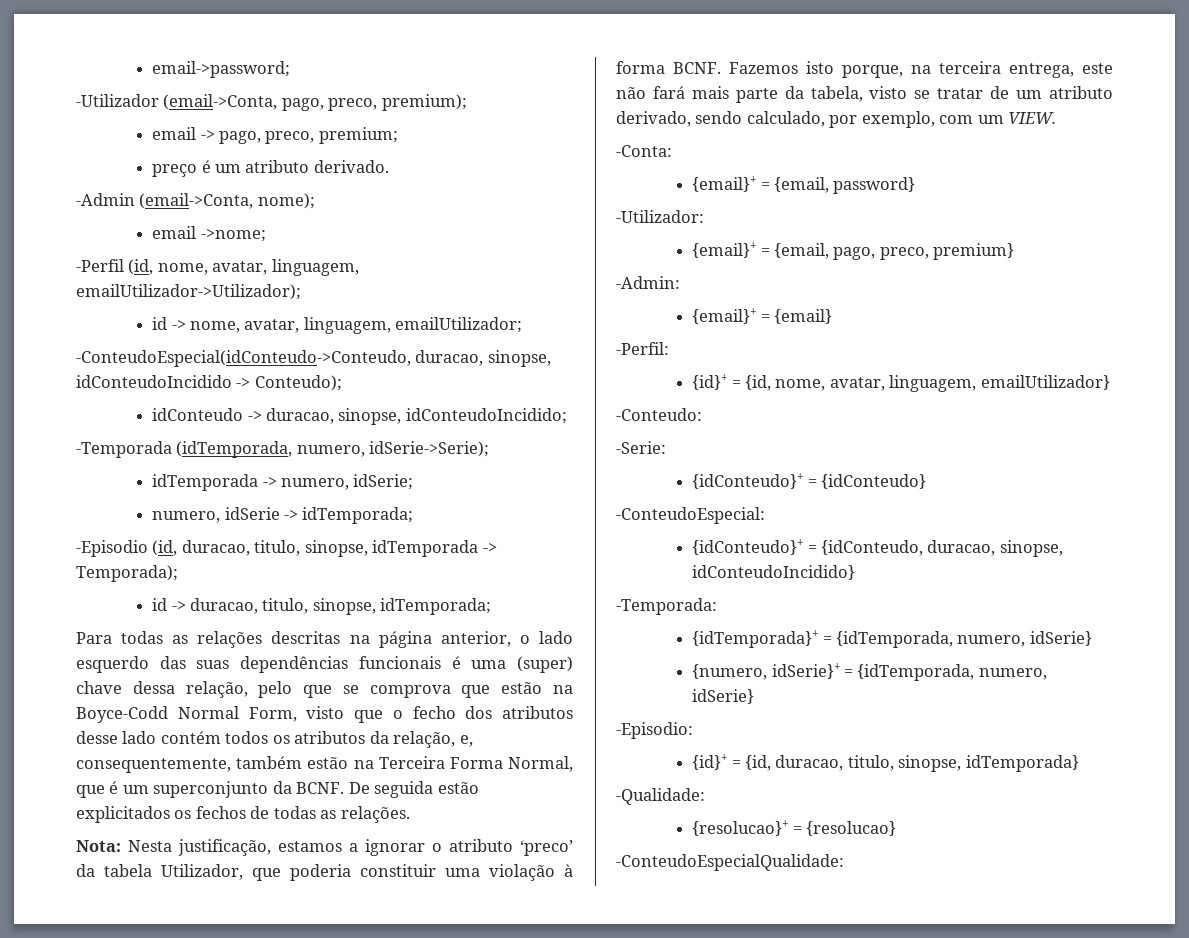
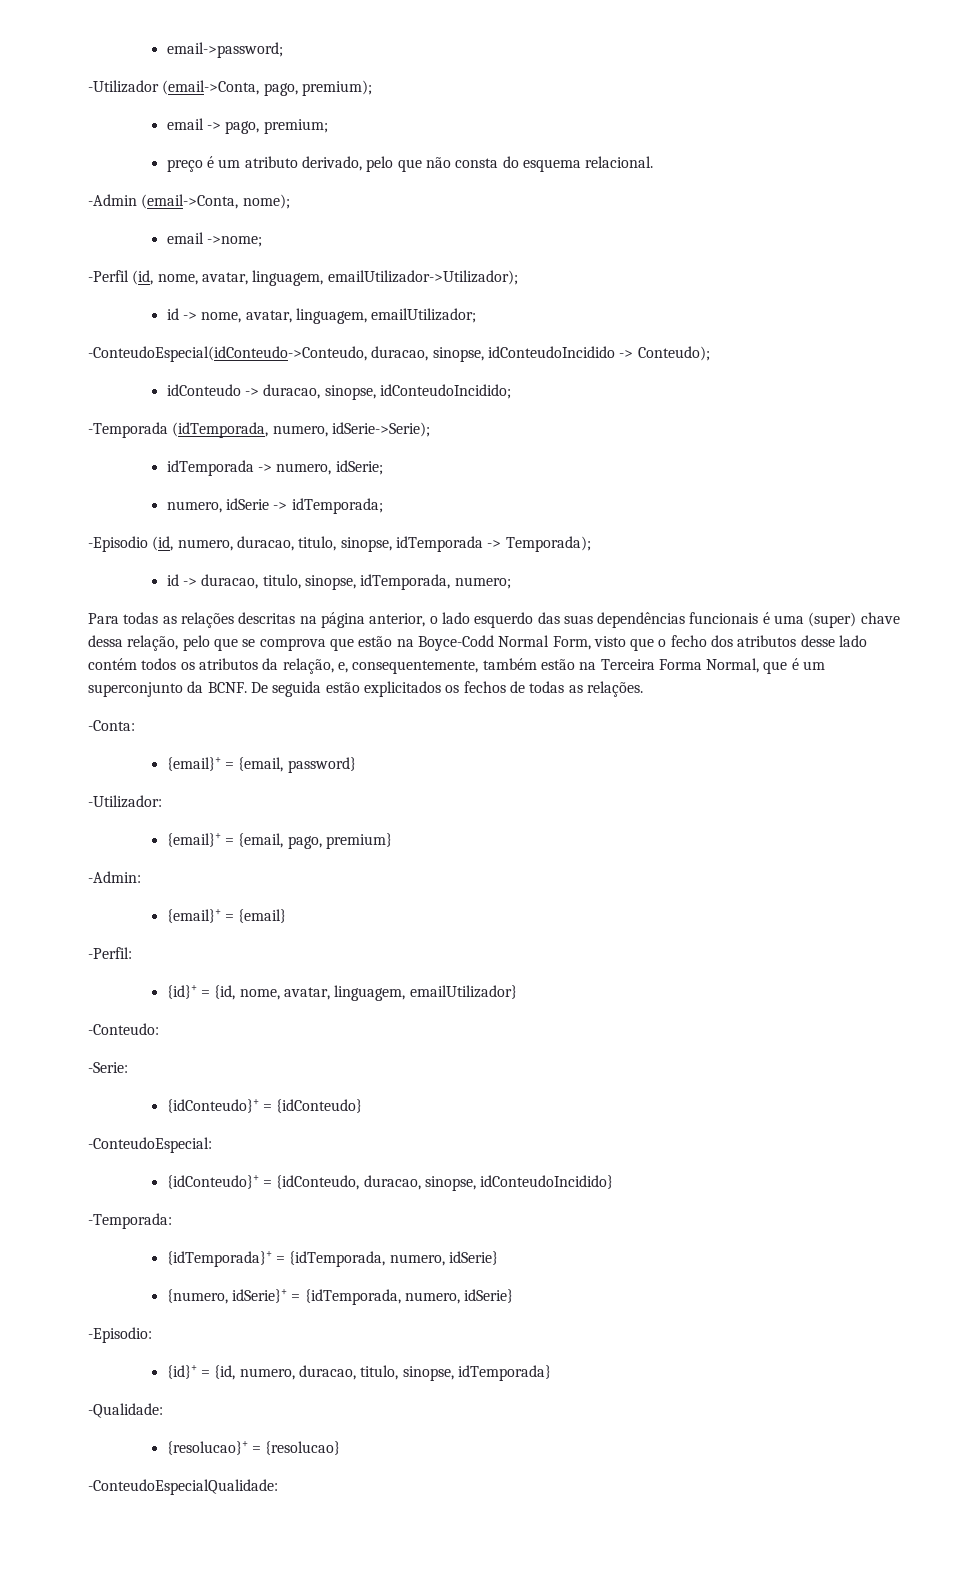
[328,98,378,111] preco, -> (298, 89) none
[265,131,315,144] preco, -> (260, 127) none
[313,160,389,173] derivado. -> [301,156,654,172] derivado, pelo que não consta do esquema relacional.
(178, 548) none -> [177,539,233,551] numero,
[380,598,492,615] idTemporada; -> [360,574,511,590] idTemporada, numero;
[76,839,573,856] [76,864,573,881] [616,61,1113,78] [616,86,1113,103] [616,111,1057,128] // Nota: Nesta justificação, estamos a ignorar o atributo ‘preco’ da tabela Utilizador, que poderia constituir uma violação à forma BCNF. Fazemos isto porque, na terceira entrega, este não fará mais parte da tabela, visto se tratar de um atributo derivado, sendo calculado, por exemplo, com um VIEW. -> (643, 689) none
[879,247,929,260] preco, -> (322, 842) none
(772, 763) none -> [239,1368,295,1380] numero,

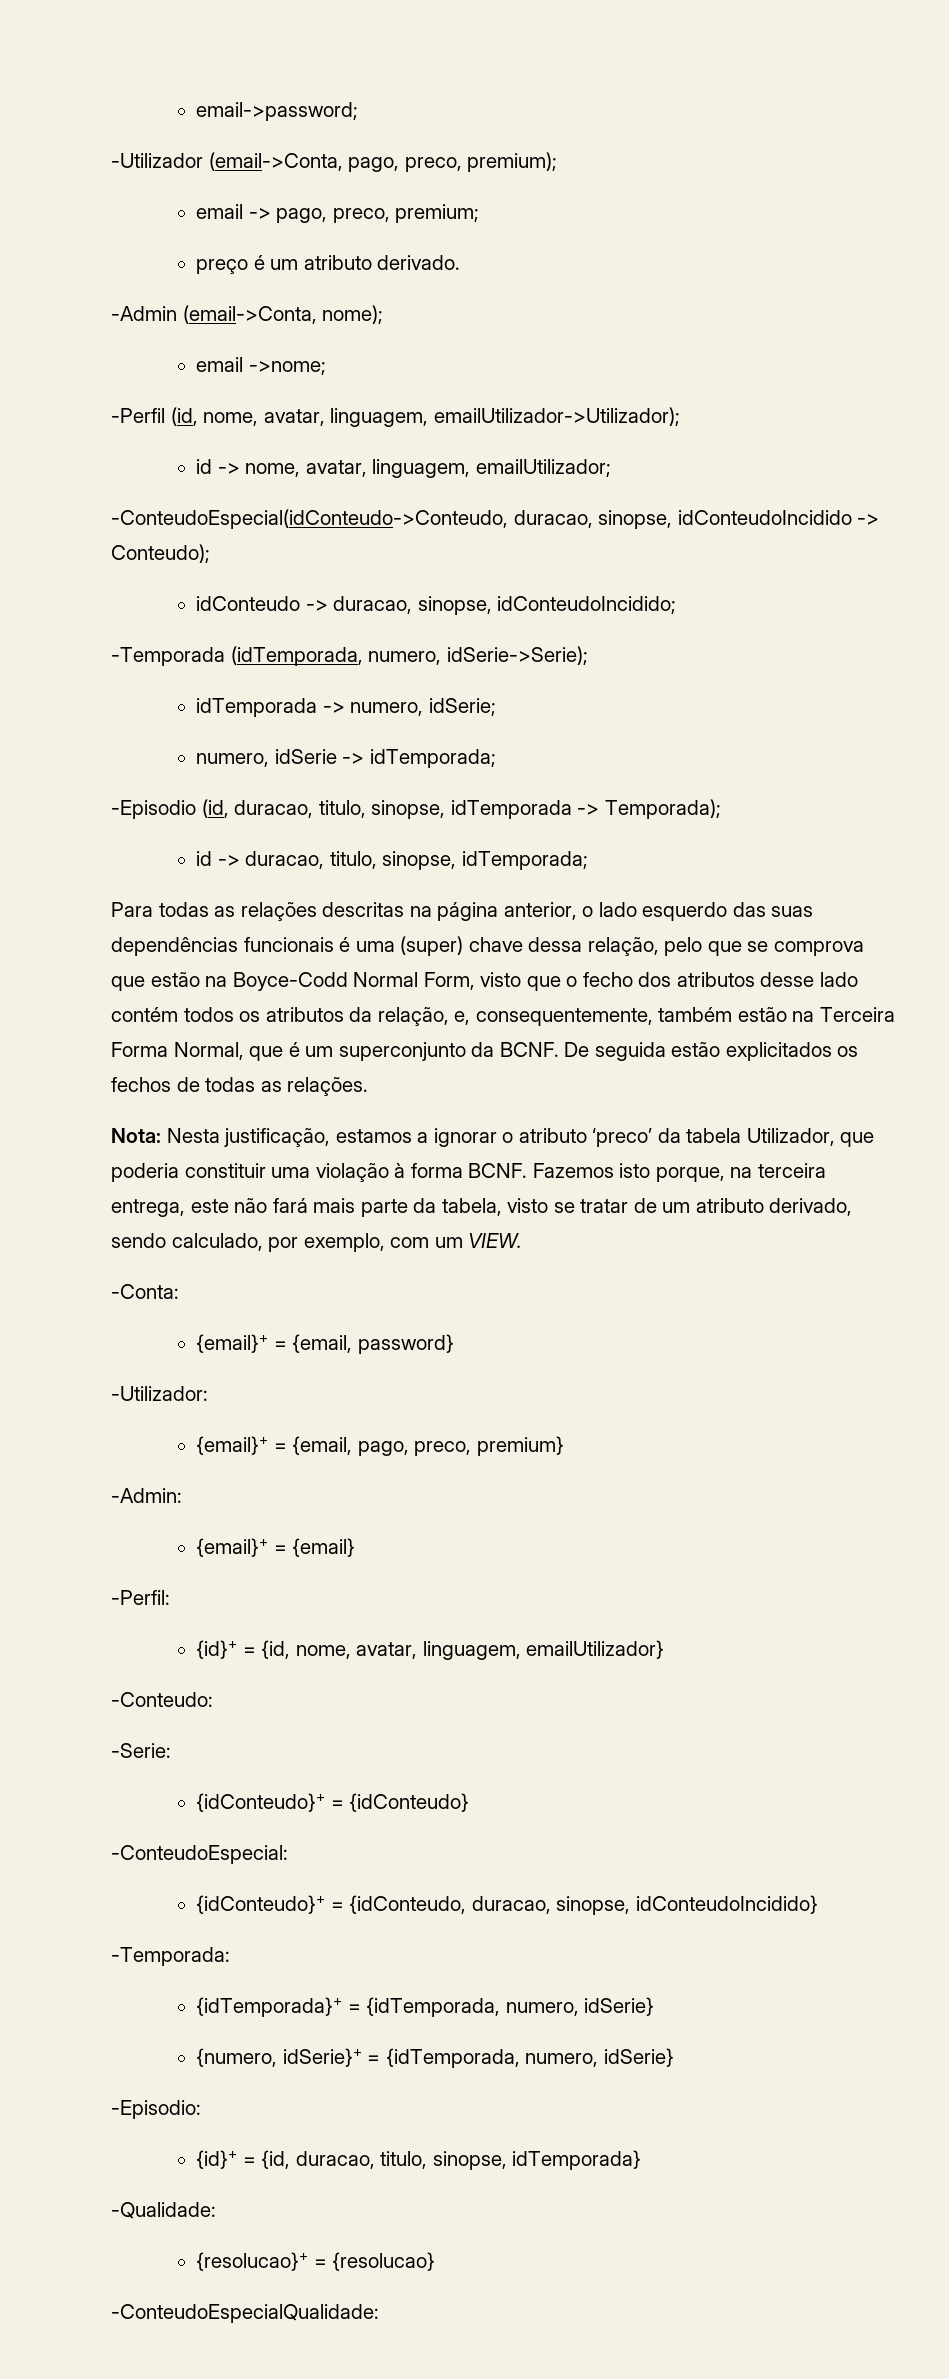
(298, 89) none -> [404,157,462,172] preco,
(260, 127) none -> [332,208,390,223] preco,
[301,156,654,172] derivado, pelo que não consta do esquema relacional. -> [377,255,461,270] derivado.
[177,539,233,551] numero, -> (229, 808) none
[360,574,511,590] idTemporada, numero; -> [461,851,588,870] idTemporada;
(643, 689) none -> [111,1128,875,1147] [111,1163,826,1182] [111,1198,853,1217] [111,1233,523,1252] // Nota: Nesta justificação, estamos a ignorar o atributo ‘preco’ da tabela Utilizador, que poderia constituir uma violação à forma BCNF. Fazemos isto porque, na terceira entrega, este não fará mais parte da tabela, visto se tratar de um atributo derivado, sendo calculado, por exemplo, com um VIEW.
(322, 842) none -> [414,1441,472,1456] preco,
[239,1368,295,1380] numero, -> (291, 2159) none

